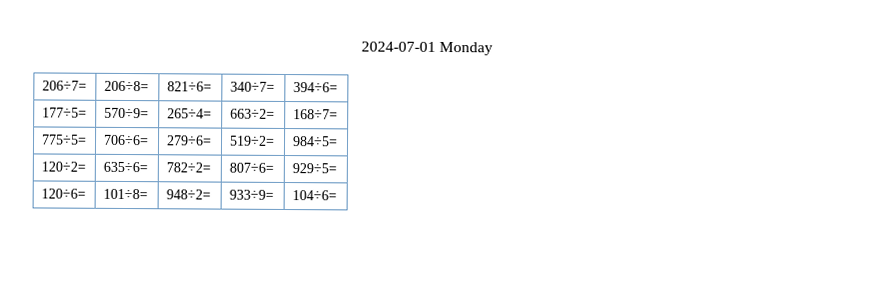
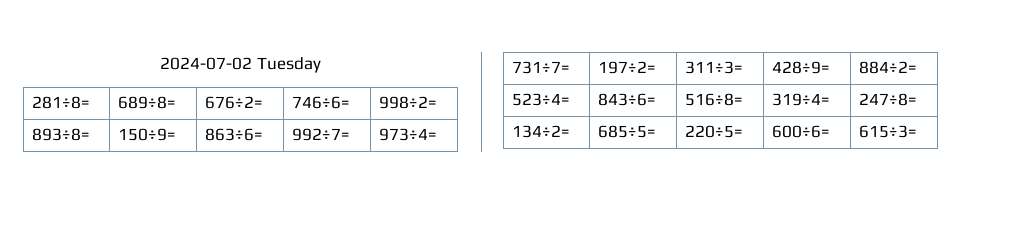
[360,41,494,56] [41,80,87,91] [103,80,149,92] [166,81,212,92] [229,81,275,92] [292,82,338,93] [41,107,87,118] [103,107,149,119] [166,108,212,119] [229,108,275,119] [292,109,338,120] [40,134,87,145] [102,134,149,146] [165,135,212,146] [228,135,275,146] [291,136,338,147] [40,161,86,172] [102,161,148,173] [165,162,211,173] [228,162,274,173] [291,163,337,174] [40,188,86,199] [102,188,148,200] [165,189,211,200] [228,189,274,200] [291,190,337,201] 2024-07-01 Monday // 206÷7= | 206÷8= | 821÷6= | 340÷7= | 394÷6= // 177÷5= | 570÷9= | 265÷4= | 663÷2= | 168÷7= // 775÷5= | 706÷6= | 279÷6= | 519÷2= | 984÷5= // 120÷2= | 635÷6= | 782÷2= | 807÷6= | 929÷5= // 120÷6= | 101÷8= | 948÷2= | 933÷9= | 104÷6= -> [160,57,321,73] [32,96,91,109] [118,96,177,109] [205,96,264,109] [292,96,351,109] [379,96,438,109] [32,128,91,141] [118,128,177,141] [205,128,264,141] [292,128,351,141] [379,128,438,141] [512,61,571,74] [598,61,657,74] [685,61,744,74] [772,61,831,74] [859,61,918,74] [512,93,571,106] [598,93,657,106] [685,93,744,106] [772,93,831,106] [859,93,918,106] [512,125,571,138] [598,125,657,138] [685,125,744,138] [772,125,831,138] [859,125,918,138] 2024-07-02 Tuesday // 281÷8= | 689÷8= | 676÷2= | 746÷6= | 998÷2= // 893÷8= | 150÷9= | 863÷6= | 992÷7= | 973÷4= // 731÷7= | 197÷2= | 311÷3= | 428÷9= | 884÷2= // 523÷4= | 843÷6= | 516÷8= | 319÷4= | 247÷8= // 134÷2= | 685÷5= | 220÷5= | 600÷6= | 615÷3=

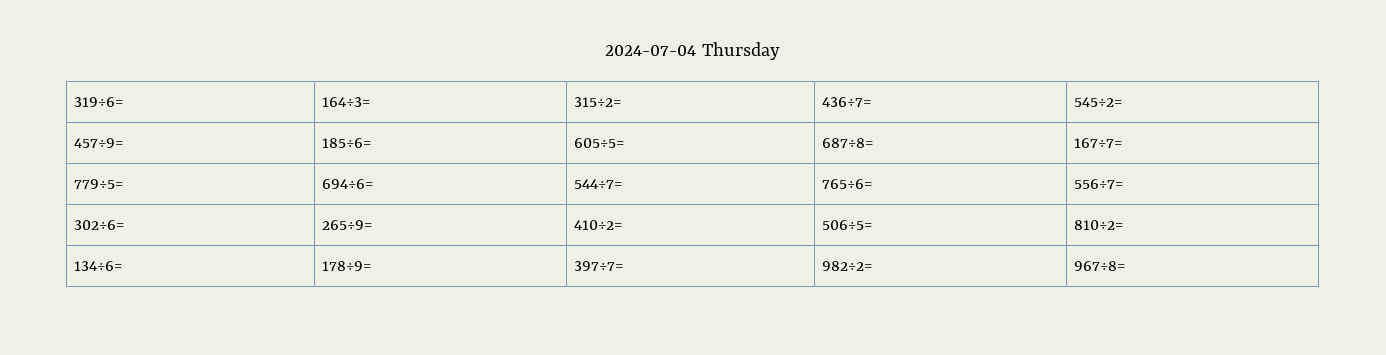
[160,57,321,73] [32,96,91,109] [118,96,177,109] [205,96,264,109] [292,96,351,109] [379,96,438,109] [32,128,91,141] [118,128,177,141] [205,128,264,141] [292,128,351,141] [379,128,438,141] [512,61,571,74] [598,61,657,74] [685,61,744,74] [772,61,831,74] [859,61,918,74] [512,93,571,106] [598,93,657,106] [685,93,744,106] [772,93,831,106] [859,93,918,106] [512,125,571,138] [598,125,657,138] [685,125,744,138] [772,125,831,138] [859,125,918,138] 2024-07-02 Tuesday // 281÷8= | 689÷8= | 676÷2= | 746÷6= | 998÷2= // 893÷8= | 150÷9= | 863÷6= | 992÷7= | 973÷4= // 731÷7= | 197÷2= | 311÷3= | 428÷9= | 884÷2= // 523÷4= | 843÷6= | 516÷8= | 319÷4= | 247÷8= // 134÷2= | 685÷5= | 220÷5= | 600÷6= | 615÷3= -> [605,42,780,60] [74,97,124,107] [322,97,371,107] [574,97,622,107] [822,97,872,107] [1074,97,1123,107] [74,138,124,148] [322,138,372,148] [574,138,625,148] [822,138,874,148] [1074,138,1123,148] [74,179,124,189] [322,179,374,189] [574,179,623,189] [822,179,873,189] [1074,179,1124,189] [74,220,125,230] [322,220,373,230] [574,220,623,230] [822,220,873,230] [1074,220,1124,230] [74,261,123,271] [322,261,372,271] [574,261,624,271] [822,261,873,271] [1074,261,1126,271] 2024-07-04 Thursday // 319÷6= | 164÷3= | 315÷2= | 436÷7= | 545÷2= // 457÷9= | 185÷6= | 605÷5= | 687÷8= | 167÷7= // 779÷5= | 694÷6= | 544÷7= | 765÷6= | 556÷7= // 302÷6= | 265÷9= | 410÷2= | 506÷5= | 810÷2= // 134÷6= | 178÷9= | 397÷7= | 982÷2= | 967÷8=

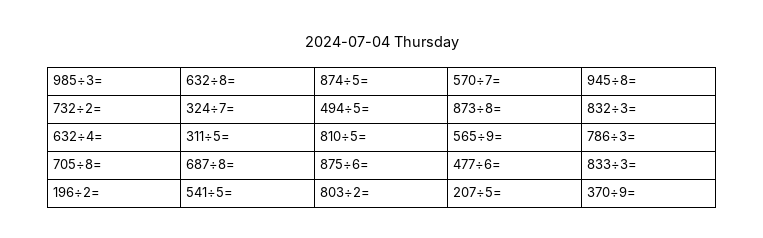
[74,97,124,107] [322,97,371,107] [574,97,622,107] [822,97,872,107] [1074,97,1123,107] [74,138,124,148] [322,138,372,148] [574,138,625,148] [822,138,874,148] [1074,138,1123,148] [74,179,124,189] [322,179,374,189] [574,179,623,189] [822,179,873,189] [1074,179,1124,189] [74,220,125,230] [322,220,373,230] [574,220,623,230] [822,220,873,230] [1074,220,1124,230] [74,261,123,271] [322,261,372,271] [574,261,624,271] [822,261,873,271] [1074,261,1126,271] 319÷6= | 164÷3= | 315÷2= | 436÷7= | 545÷2= // 457÷9= | 185÷6= | 605÷5= | 687÷8= | 167÷7= // 779÷5= | 694÷6= | 544÷7= | 765÷6= | 556÷7= // 302÷6= | 265÷9= | 410÷2= | 506÷5= | 810÷2= // 134÷6= | 178÷9= | 397÷7= | 982÷2= | 967÷8= -> [53,74,104,85] [186,75,237,85] [320,75,370,85] [453,75,502,85] [587,74,638,85] [53,103,103,113] [186,103,236,113] [320,102,371,113] [453,103,503,113] [587,103,638,113] [53,131,104,141] [186,131,231,141] [320,131,368,141] [453,130,504,141] [587,131,637,141] [53,159,103,169] [186,159,236,169] [320,159,370,169] [453,159,502,169] [587,159,638,169] [53,186,101,197] [186,187,234,197] [320,187,371,197] [453,187,503,197] [587,186,637,197] 985÷3= | 632÷8= | 874÷5= | 570÷7= | 945÷8= // 732÷2= | 324÷7= | 494÷5= | 873÷8= | 832÷3= // 632÷4= | 311÷5= | 810÷5= | 565÷9= | 786÷3= // 705÷8= | 687÷8= | 875÷6= | 477÷6= | 833÷3= // 196÷2= | 541÷5= | 803÷2= | 207÷5= | 370÷9=

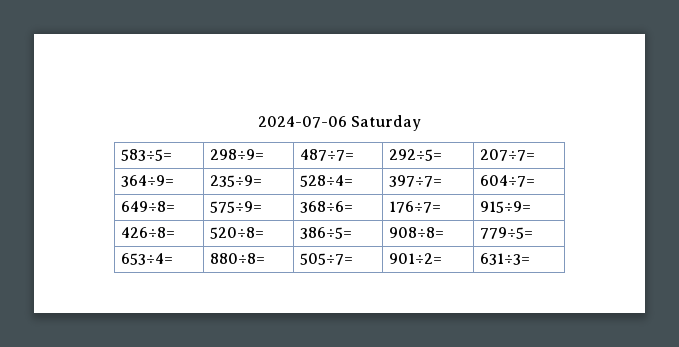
[304,36,459,50] [53,74,104,85] [186,75,237,85] [320,75,370,85] [453,75,502,85] [587,74,638,85] [53,103,103,113] [186,103,236,113] [320,102,371,113] [453,103,503,113] [587,103,638,113] [53,131,104,141] [186,131,231,141] [320,131,368,141] [453,130,504,141] [587,131,637,141] [53,159,103,169] [186,159,236,169] [320,159,370,169] [453,159,502,169] [587,159,638,169] [53,186,101,197] [186,187,234,197] [320,187,371,197] [453,187,503,197] [587,186,637,197] 2024-07-04 Thursday // 985÷3= | 632÷8= | 874÷5= | 570÷7= | 945÷8= // 732÷2= | 324÷7= | 494÷5= | 873÷8= | 832÷3= // 632÷4= | 311÷5= | 810÷5= | 565÷9= | 786÷3= // 705÷8= | 687÷8= | 875÷6= | 477÷6= | 833÷3= // 196÷2= | 541÷5= | 803÷2= | 207÷5= | 370÷9= -> [257,115,422,131] [120,149,172,161] [209,149,264,160] [299,149,354,161] [388,149,442,161] [479,149,535,161] [120,175,174,187] [209,175,262,187] [299,175,353,187] [388,175,442,187] [479,175,535,187] [120,201,175,212] [209,201,262,213] [299,201,353,213] [388,201,441,213] [479,201,531,213] [120,227,175,238] [209,227,264,239] [299,227,352,239] [388,227,444,238] [479,227,533,239] [120,253,173,265] [209,253,265,264] [299,253,353,265] [388,253,442,264] [479,253,530,265] 2024-07-06 Saturday // 583÷5= | 298÷9= | 487÷7= | 292÷5= | 207÷7= // 364÷9= | 235÷9= | 528÷4= | 397÷7= | 604÷7= // 649÷8= | 575÷9= | 368÷6= | 176÷7= | 915÷9= // 426÷8= | 520÷8= | 386÷5= | 908÷8= | 779÷5= // 653÷4= | 880÷8= | 505÷7= | 901÷2= | 631÷3=

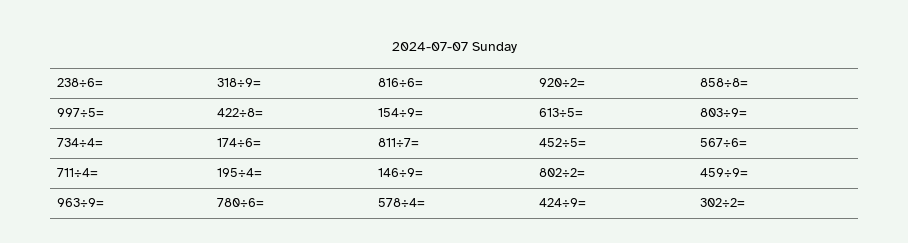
[257,115,422,131] [120,149,172,161] [209,149,264,160] [299,149,354,161] [388,149,442,161] [479,149,535,161] [120,175,174,187] [209,175,262,187] [299,175,353,187] [388,175,442,187] [479,175,535,187] [120,201,175,212] [209,201,262,213] [299,201,353,213] [388,201,441,213] [479,201,531,213] [120,227,175,238] [209,227,264,239] [299,227,352,239] [388,227,444,238] [479,227,533,239] [120,253,173,265] [209,253,265,264] [299,253,353,265] [388,253,442,264] [479,253,530,265] 2024-07-06 Saturday // 583÷5= | 298÷9= | 487÷7= | 292÷5= | 207÷7= // 364÷9= | 235÷9= | 528÷4= | 397÷7= | 604÷7= // 649÷8= | 575÷9= | 368÷6= | 176÷7= | 915÷9= // 426÷8= | 520÷8= | 386÷5= | 908÷8= | 779÷5= // 653÷4= | 880÷8= | 505÷7= | 901÷2= | 631÷3= -> [391,42,517,53] [56,78,103,87] [216,78,261,87] [377,78,423,87] [538,78,585,87] [699,78,748,87] [56,108,104,117] [216,108,263,117] [377,108,423,117] [538,108,583,117] [699,108,747,117] [56,138,103,147] [216,138,261,147] [377,138,419,147] [538,138,586,147] [699,138,747,147] [56,168,98,177] [216,168,262,177] [377,168,423,177] [538,168,585,177] [699,168,748,177] [56,198,104,207] [216,198,264,207] [377,198,425,207] [538,198,586,207] [699,198,745,207] 2024-07-07 Sunday // 238÷6= | 318÷9= | 816÷6= | 920÷2= | 858÷8= // 997÷5= | 422÷8= | 154÷9= | 613÷5= | 803÷9= // 734÷4= | 174÷6= | 811÷7= | 452÷5= | 567÷6= // 711÷4= | 195÷4= | 146÷9= | 802÷2= | 459÷9= // 963÷9= | 780÷6= | 578÷4= | 424÷9= | 302÷2=

